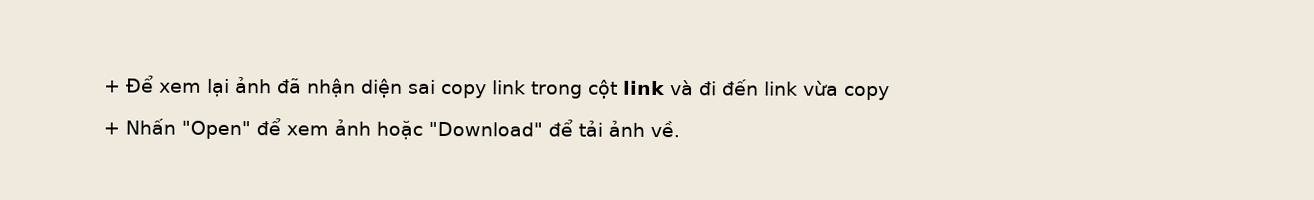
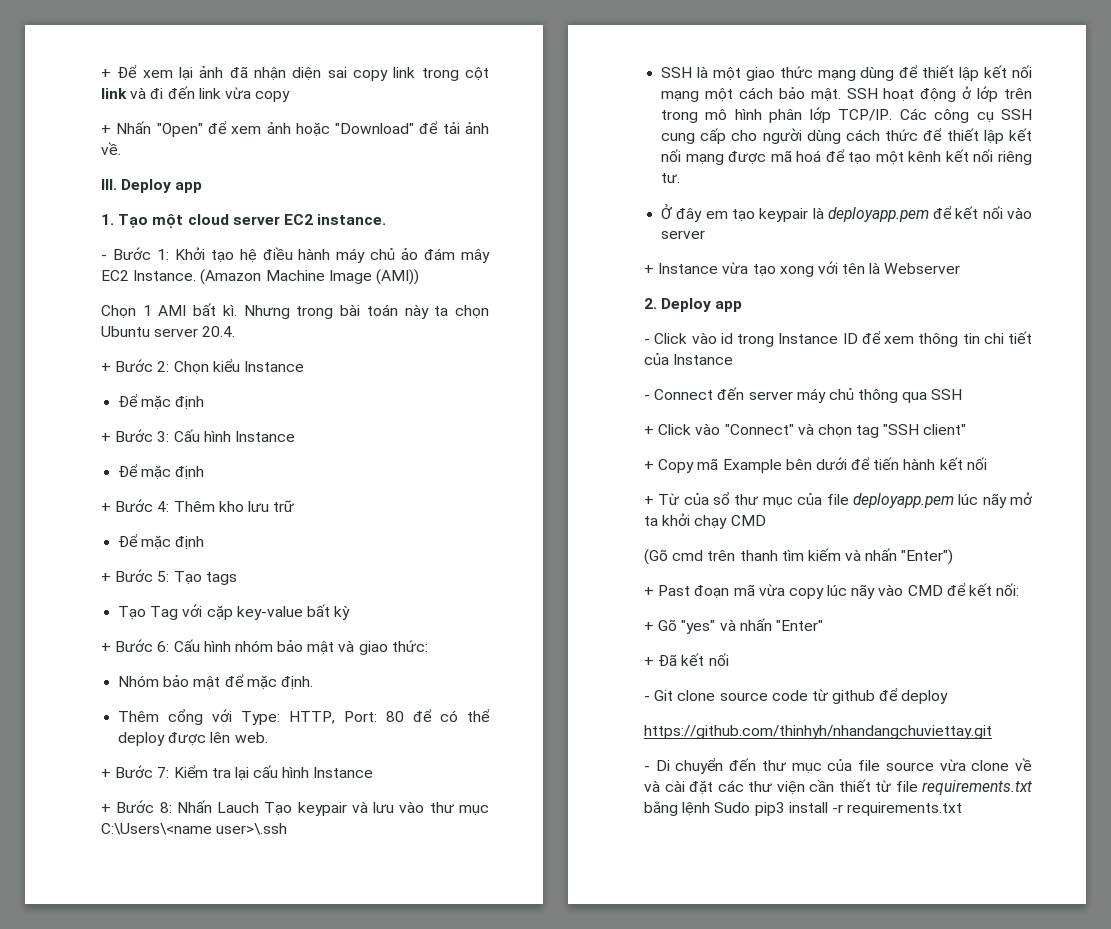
(680, 129) none -> [101,179,203,193] [101,214,387,228] [101,247,491,263] [101,269,419,285] [101,303,489,319] [101,326,236,337] [101,359,304,375] [118,394,205,410] [101,429,295,442] [118,464,205,480] [101,499,296,512] [118,534,205,550] [101,569,237,585] [118,604,351,620] [101,639,428,655] [118,674,313,690] [118,709,491,725] [118,732,268,746] [101,765,374,781] [101,800,489,816] [101,823,288,835] [661,65,1032,81] [661,86,1032,102] [661,107,1032,123] [661,128,1032,144] [661,149,1032,165] [661,173,681,183] [661,204,1032,222] [661,230,706,239] [644,261,961,277] [644,298,743,312] [644,331,1032,347] [644,353,734,365] [644,387,963,403] [644,423,967,438] [644,457,987,473] [644,492,1033,508] [644,513,766,529] [644,548,954,565] [644,583,1020,599] [644,618,823,634] [644,653,729,666] [644,688,949,704] [644,725,992,739] [644,758,1032,774] [644,779,1032,795] [644,801,963,816] // III. Deploy app // 1. Tạo một cloud server EC2 instance. // - Bước 1: Khởi tạo hệ điều hành máy chủ ảo đám mây EC2 Instance. (Amazon Machine Image (AMI)) // Chọn 1 AMI bất kì. Nhưng trong bài toán này ta chọn Ubuntu server 20.4. // + Bước 2: Chọn kiểu Instance // Để mặc định // + Bước 3: Cấu hình Instance // Để mặc định // + Bước 4: Thêm kho lưu trữ // Để mặc định // + Bước 5: Tạo tags // Tạo Tag với cặp key-value bất kỳ // + Bước 6: Cấu hình nhóm bảo mật và giao thức: // Nhóm bảo mật để mặc định. // Thêm cổng với Type: HTTP, Port: 80 để có thể deploy được lên web. // + Bước 7: Kiểm tra lại cấu hình Instance // + Bước 8: Nhấn Lauch Tạo keypair và lưu vào thư mục C:\Users\<name user>\.ssh // SSH là một giao thức mạng dùng để thiết lập kết nối mạng một cách bảo mật. SSH hoạt động ở lớp trên trong mô hình phân lớp TCP/IP. Các công cụ SSH cung cấp cho người dùng cách thức để thiết lập kết nối mạng được mã hoá để tạo một kênh kết nối riêng tư. // Ở đây em tạo keypair là deployapp.pem để kết nối vào server // + Instance vừa tạo xong với tên là Webserver // 2. Deploy app // - Click vào id trong Instance ID để xem thông tin chi tiết của Instance // - Connect đến server máy chủ thông qua SSH // + Click vào "Connect" và chọn tag "SSH client" // + Copy mã Example bên dưới để tiến hành kết nối // + Từ của sổ thư mục của file deployapp.pem lúc nãy mở ta khởi chạy CMD // (Gõ cmd trên thanh tìm kiếm và nhấn "Enter") // + Past đoạn mã vừa copy lúc nãy vào CMD để kết nối: // + Gõ "yes" và nhấn "Enter" // + Đã kết nối // - Git clone source code từ github để deploy // https://github.com/thinhyh/nhandangchuviettay.git // - Di chuyển đến thư mục của file source vừa clone về và cài đặt các thư viện cần thiết từ file requirements.txt bằng lệnh Sudo pip3 install -r requirements.txt

